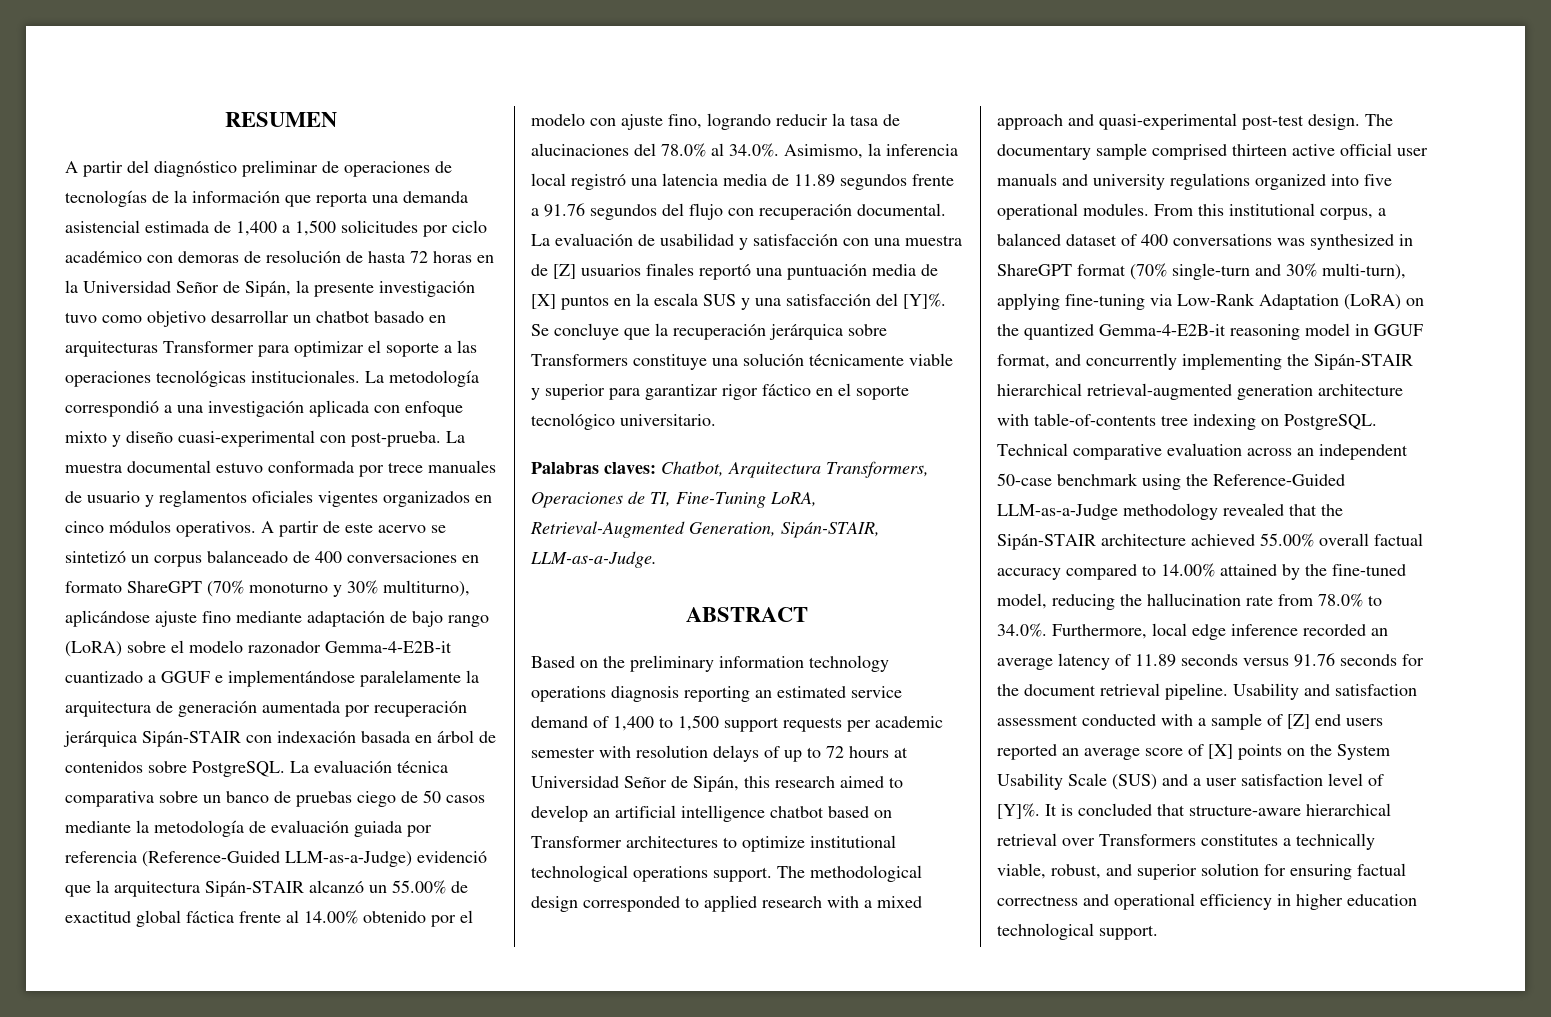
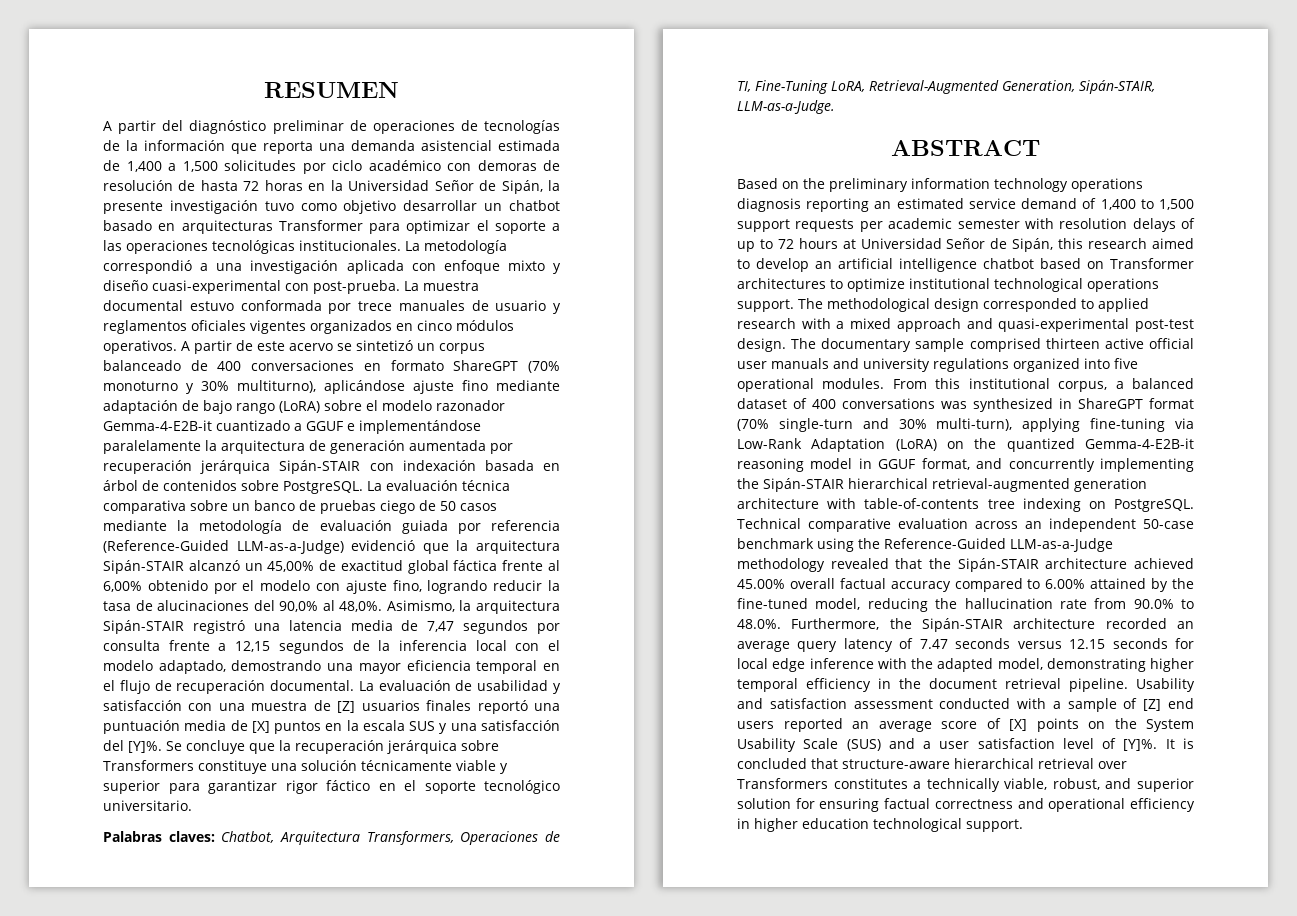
[392,880,446,894] 55.00% -> [267,561,315,572] 45,00%
[304,910,358,924] 14.00% -> [103,581,142,592] 6,00%
[661,143,958,159] [531,173,566,186] 78.0% al 34.0%. Asimismo, la inferencia local -> [279,600,560,614] [103,620,184,634] 90,0% al 48,0%. Asimismo, la arquitectura Sipán-STAIR
[794,174,954,190] [531,203,754,220] 11.89 segundos frente a 91.76 segundos del flujo con -> [427,620,560,634] [103,640,560,654] [103,660,560,674] [103,680,172,694] 7,47 segundos por consulta frente a 12,15 segundos de la inferencia local con el modelo adaptado, demostrando una mayor eficiencia temporal en el flujo de
[1260,533,1314,547] 55.00% -> [737,579,785,589] 45.00%
[1161,563,1215,577] 14.00% -> [1045,579,1086,589] 6.00%
[1318,593,1382,607] [997,623,1388,640] [997,653,1424,670] 78.0% to 34.0%. Furthermore, local edge inference recorded an average latency of 11.89 seconds versus 91.76 seconds for -> [1133,599,1194,609] [737,618,1194,632] [737,638,1194,652] [737,658,1194,672] [737,678,891,692] 90.0% to 48.0%. Furthermore, the Sipán-STAIR architecture recorded an average query latency of 7.47 seconds versus 12.15 seconds for local edge inference with the adapted model, demonstrating higher temporal efficiency in

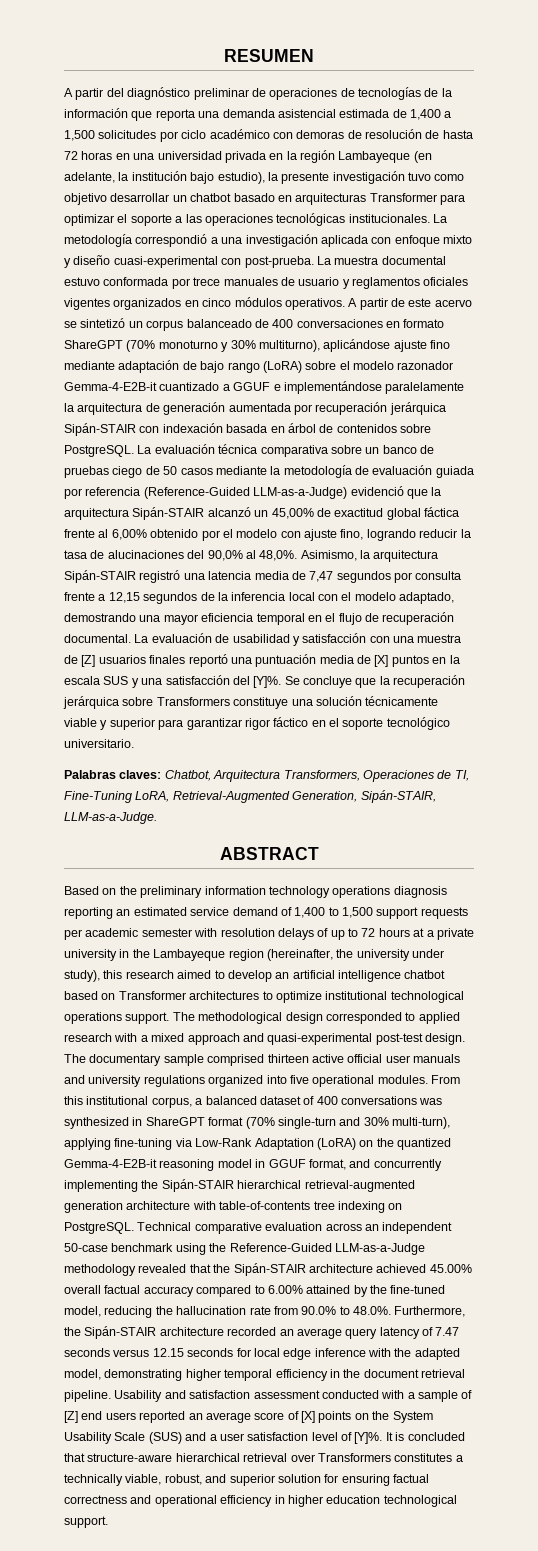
[330,180,543,194] la Universidad Señor de Sipán, -> [133,150,432,163] [64,171,265,184] una universidad privada en la región Lambayeque (en adelante, la institución bajo estudio),
[860,238,1054,252] Universidad Señor de Sipán, -> [426,928,474,940] [64,949,444,961] [64,970,100,982] a private university in the Lambayeque region (hereinafter, the university under study),

